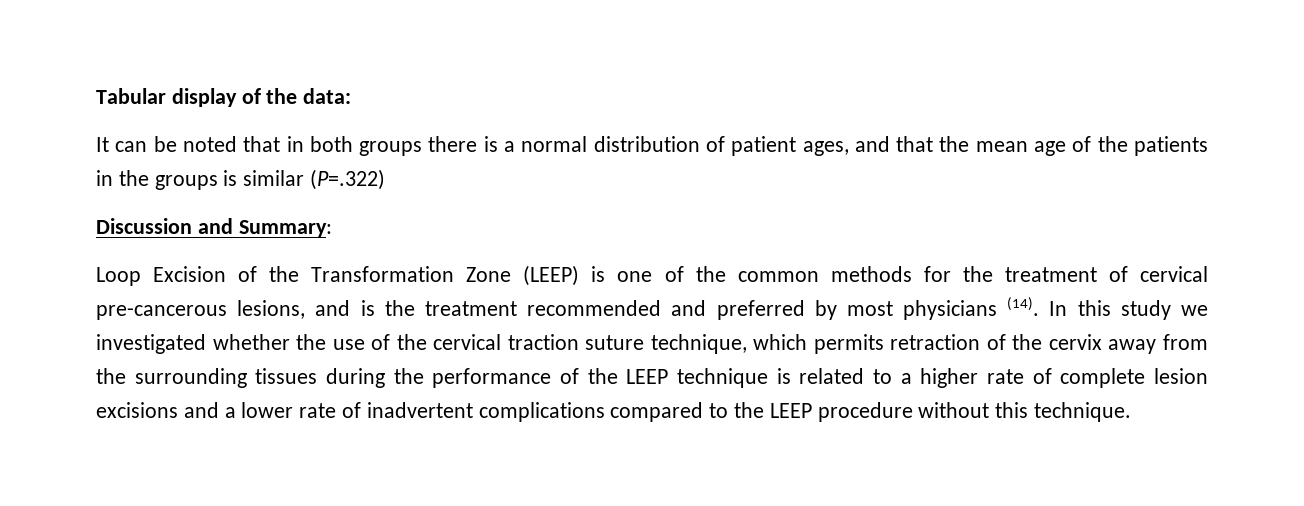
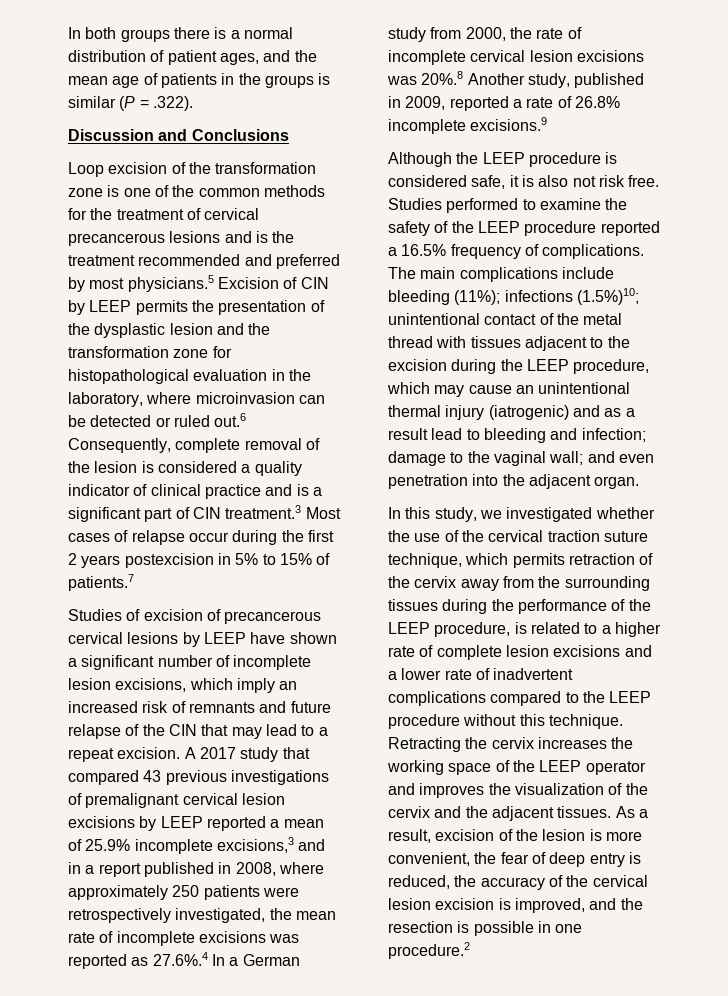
[96,88,352,107] [96,136,304,152] Tabular display of the data: // It can be noted that in -> [68,27,81,39] In
[896,136,934,152] that -> (291, 56) none
[1097,136,1128,152] the -> (158, 79) none
[310,169,386,190] (P=.322) -> [119,96,193,111] (P = .322).
[238,220,332,237] Summary: -> [191,129,289,141] Conclusions
[153,265,580,286] Excision of the Transformation Zone (LEEP) -> [108,162,317,174] [68,188,103,197] excision of the transformation zone
[96,300,306,320] pre-cancerous lesions, -> [68,231,221,246] precancerous lesions
[903,297,1040,320] physicians (14). -> [127,275,329,292] [68,300,325,315] [68,323,271,338] [68,346,232,358] [68,369,311,384] [68,392,325,407] [68,413,247,427] [68,438,320,453] [68,461,302,476] [68,484,322,499] [68,505,341,522] [68,530,334,545] [68,553,331,568] [68,574,134,591] [68,609,322,624] [68,632,337,647] [68,655,312,670] [68,678,298,693] [68,701,331,713] [68,724,328,739] [68,747,310,762] [68,770,329,785] [68,793,285,808] [68,816,324,831] [68,837,326,854] [68,862,324,877] [68,885,299,900] [68,908,336,923] [68,931,300,946] [68,952,300,969] [388,27,582,42] [388,50,644,65] [387,71,645,88] [388,96,620,111] [388,117,548,134] [388,152,618,167] [388,175,660,189] [388,198,628,213] [388,221,660,236] [388,244,645,259] [388,267,614,282] [388,288,639,305] [388,313,623,325] [388,336,630,351] [388,359,650,374] [387,382,631,397] [388,405,635,420] [388,428,646,443] [388,451,654,466] [388,474,640,489] physicians.5 Excision of CIN by LEEP permits the presentation of the dysplastic lesion and the transformation zone for histopathological evaluation in the laboratory, where microinvasion can be detected or ruled out.6 Consequently, complete removal of the lesion is considered a quality indicator of clinical practice and is a significant part of CIN treatment.3 Most cases of relapse occur during the first 2 years postexcision in 5% to 15% of patients.7 // Studies of excision of precancerous cervical lesions by LEEP have shown a significant number of incomplete lesion excisions, which imply an increased risk of remnants and future relapse of the CIN that may lead to a repeat excision. A 2017 study that compared 43 previous investigations of premalignant cervical lesion excisions by LEEP reported a mean of 25.9% incomplete excisions,3 and in a report published in 2008, where approximately 250 patients were retrospectively investigated, the mean rate of incomplete excisions was reported as 27.6%.4 In a German study from 2000, the rate of incomplete cervical lesion excisions was 20%.8 Another study, published in 2009, reported a rate of 26.8% incomplete excisions.9 // Although the LEEP procedure is considered safe, it is also not risk free. Studies performed to examine the safety of the LEEP procedure reported a 16.5% frequency of complications. The main complications include bleeding (11%); infections (1.5%)10; unintentional contact of the metal thread with tissues adjacent to the excision during the LEEP procedure, which may cause an unintentional thermal injury (iatrogenic) and as a result lead to bleeding and infection; damage to the vaginal wall; and even penetration into the adjacent organ. //
[1120,300,1171,320] study -> [434,507,477,522] study,
[677,368,768,388] technique -> [434,622,511,637] procedure,
(1132, 412) none -> [388,737,634,752] [387,760,646,775] [388,783,648,798] [388,806,648,821] [388,829,642,843] [388,852,641,867] [388,875,648,890] [388,898,643,913] [388,921,583,936] [388,942,470,959] Retracting the cervix increases the working space of the LEEP operator and improves the visualization of the cervix and the adjacent tissues. As a result, excision of the lesion is more convenient, the fear of deep entry is reduced, the accuracy of the cervical lesion excision is improved, and the resection is possible in one procedure.2

